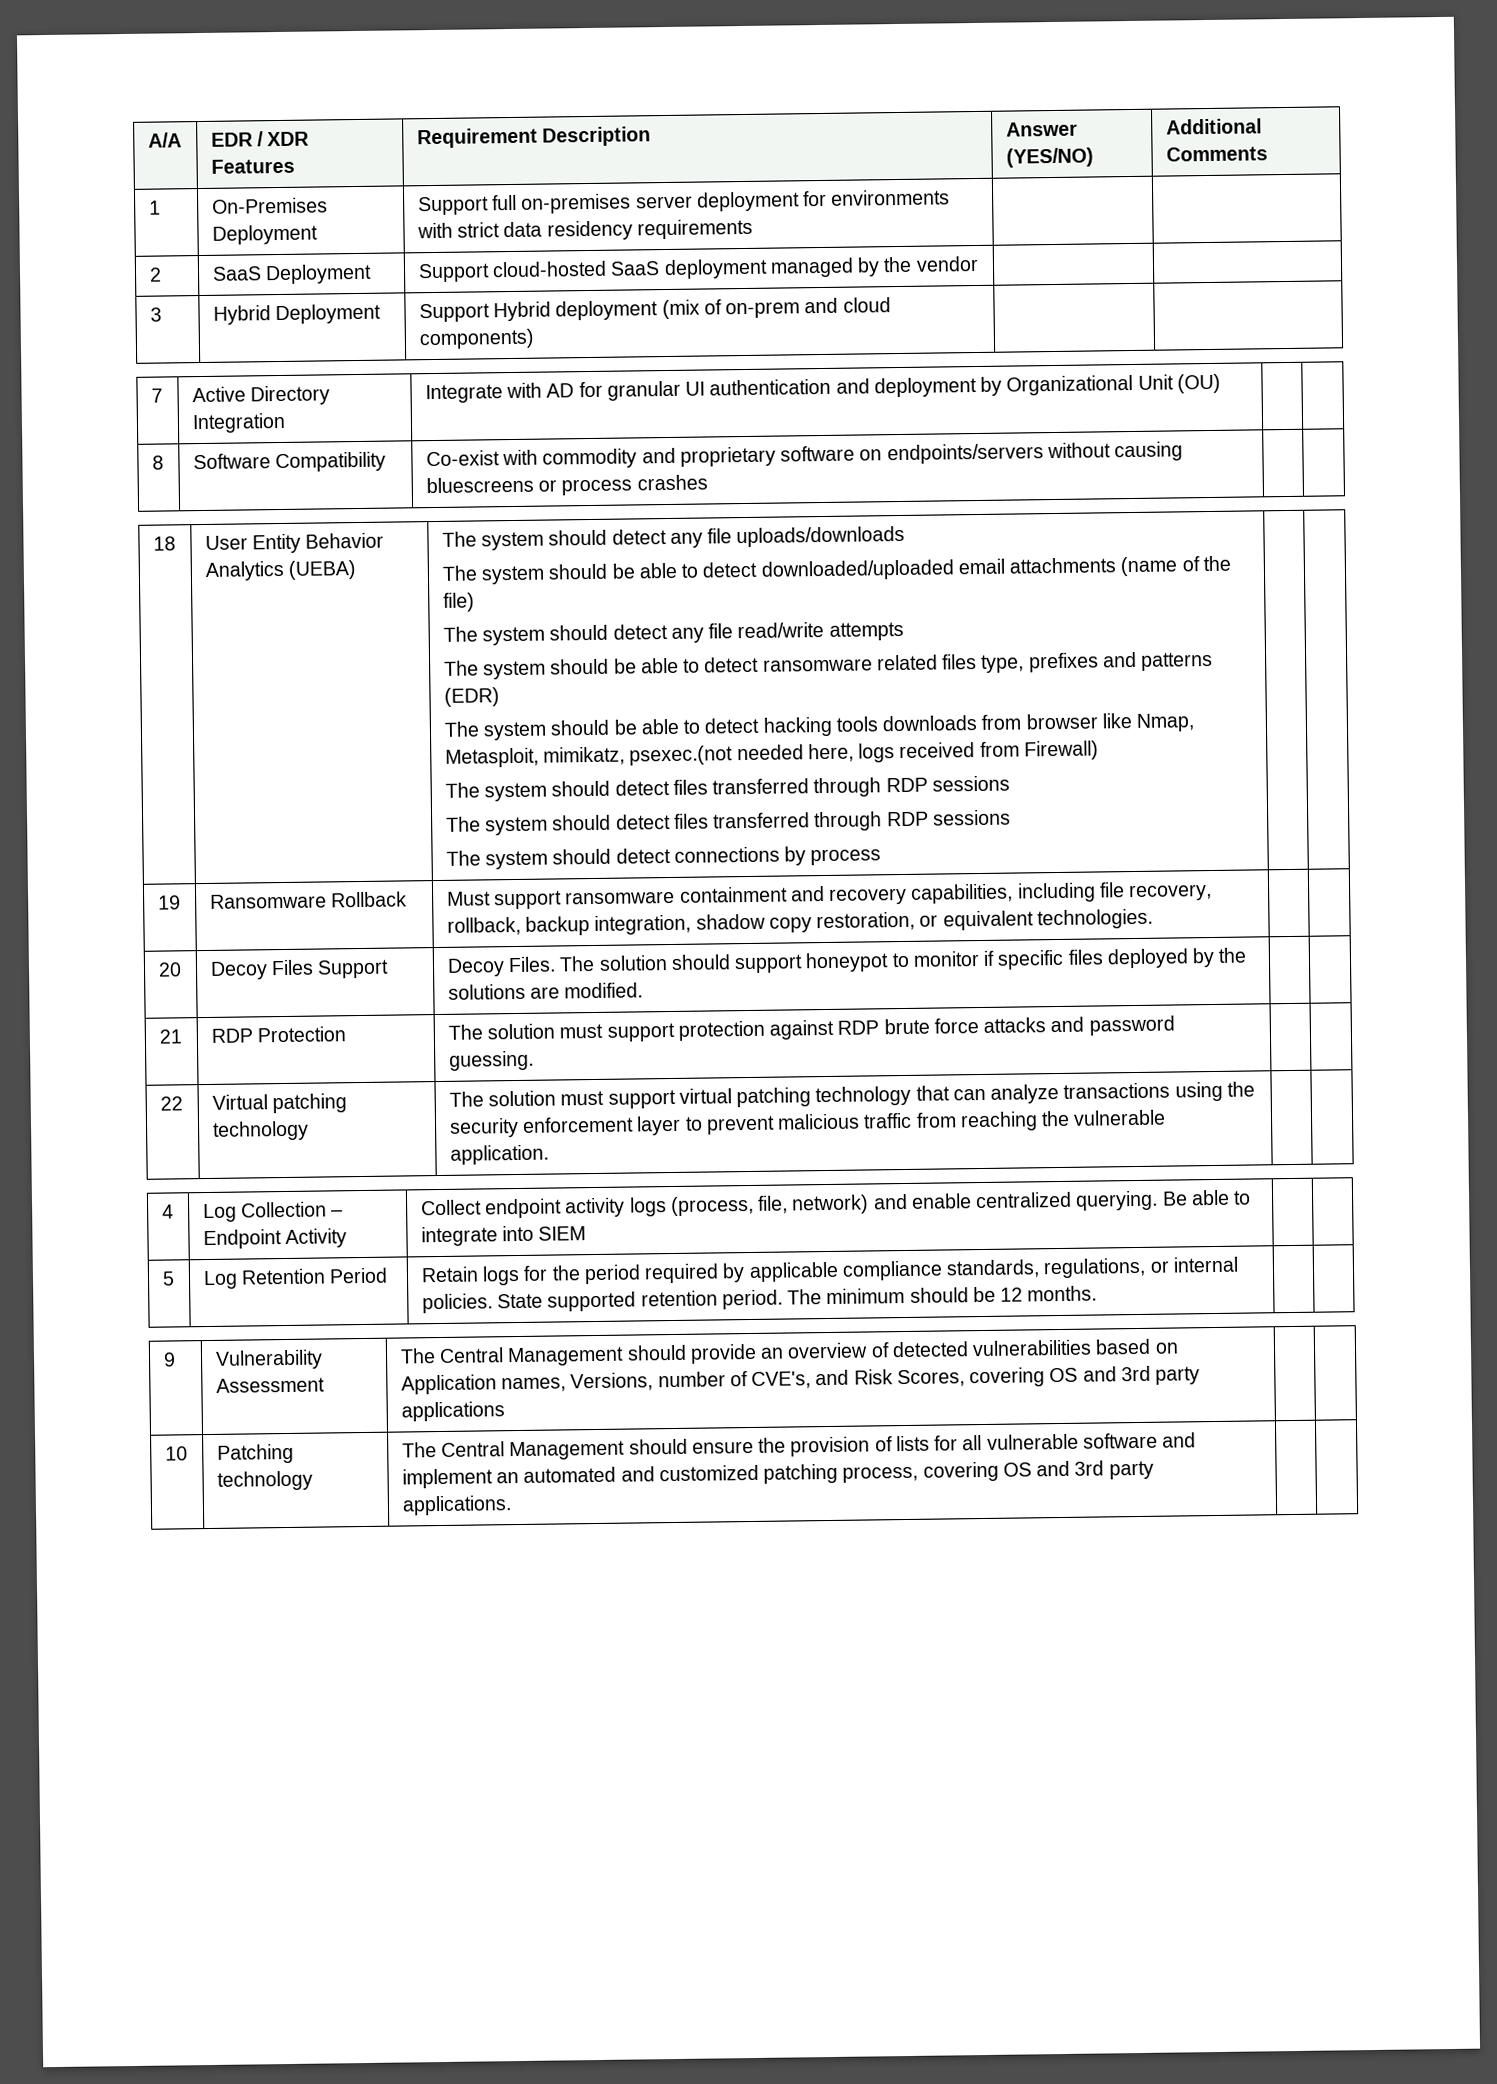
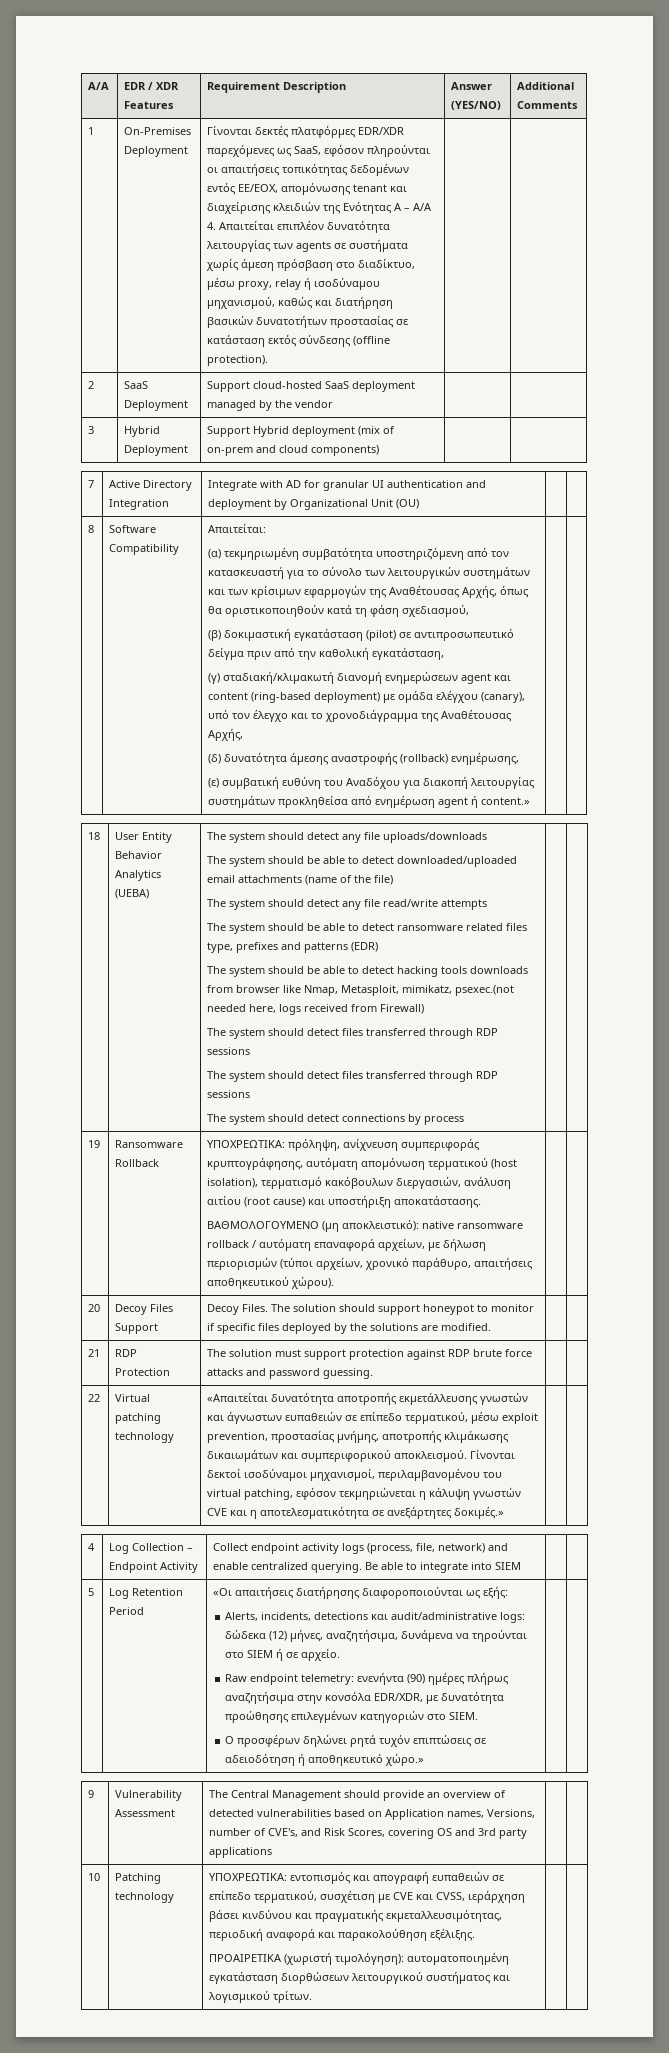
[417,189,951,216] [416,218,753,241] Support full on-premises server deployment for environments with strict data residency requirements -> [207,125,405,138] [207,144,431,157] [207,163,410,176] [207,182,408,195] [207,201,433,214] [207,220,391,233] [206,239,409,252] [206,258,416,271] [207,277,381,290] [207,296,394,309] [207,315,409,328] [207,334,391,347] [207,355,269,366] Γίνονται δεκτές πλατφόρμες EDR/XDR παρεχόμενες ως SaaS, εφόσον πληρούνται οι απαιτήσεις τοπικότητας δεδομένων εντός ΕΕ/ΕΟΧ, απομόνωσης tenant και διαχείρισης κλειδιών της Ενότητας Α – Α/Α 4. Απαιτείται επιπλέον δυνατότητα λειτουργίας των agents σε συστήματα χωρίς άμεση πρόσβαση στο διαδίκτυο, μέσω proxy, relay ή ισοδύναμου μηχανισμού, καθώς και διατήρηση βασικών δυνατοτήτων προστασίας σε κατάσταση εκτός σύνδεσης (offline protection).
[425,441,1184,469] [425,474,708,496] Co-exist with commodity and proprietary software on endpoints/servers without causing bluescreens or process crashes -> [208,523,267,533] [208,547,510,560] [208,566,531,579] [208,585,530,598] [208,604,470,617] [208,628,515,641] [208,647,445,660] [208,671,512,684] [208,690,526,703] [208,709,513,722] [208,728,244,741] [208,752,520,765] [208,776,536,789] [208,795,531,808] Απαιτείται: // (α) τεκμηριωμένη συμβατότητα υποστηριζόμενη από τον κατασκευαστή για το σύνολο των λειτουργικών συστημάτων και των κρίσιμων εφαρμογών της Αναθέτουσας Αρχής, όπως θα οριστικοποιηθούν κατά τη φάση σχεδιασμού, // (β) δοκιμαστική εγκατάσταση (pilot) σε αντιπροσωπευτικό δείγμα πριν από την καθολική εγκατάσταση, // (γ) σταδιακή/κλιμακωτή διανομή ενημερώσεων agent και content (ring-based deployment) με ομάδα ελέγχου (canary), υπό τον έλεγχο και το χρονοδιάγραμμα της Αναθέτουσας Αρχής, // (δ) δυνατότητα άμεσης αναστροφής (rollback) ενημέρωσης, // (ε) συμβατική ευθύνη του Αναδόχου για διακοπή λειτουργίας συστημάτων προκληθείσα από ενημέρωση agent ή content.»
[446,882,1213,910] [446,908,1153,936] Must support ransomware containment and recovery capabilities, including file recovery, rollback, backup integration, shadow copy restoration, or equivalent technologies. -> [207,1138,481,1151] [207,1157,518,1170] [207,1176,512,1189] [207,1195,482,1208] [207,1219,524,1232] [207,1238,487,1251] [207,1257,534,1270] [207,1276,335,1289] ΥΠΟΧΡΕΩΤΙΚΑ: πρόληψη, ανίχνευση συμπεριφοράς κρυπτογράφησης, αυτόματη απομόνωση τερματικού (host isolation), τερματισμό κακόβουλων διεργασιών, ανάλυση αιτίου (root cause) και υποστήριξη αποκατάστασης. // ΒΑΘΜΟΛΟΓΟΥΜΕΝΟ (μη αποκλειστικό): native ransomware rollback / αυτόματη επαναφορά αρχείων, με δήλωση περιορισμών (τύποι αρχείων, χρονικό παράθυρο, απαιτήσεις αποθηκευτικού χώρου).
[448,1081,1255,1109] [448,1109,1167,1138] [449,1144,549,1165] The solution must support virtual patching technology that can analyze transactions using the security enforcement layer to prevent malicious traffic from reaching the vulnerable application. -> [207,1392,529,1405] [207,1411,539,1424] [207,1430,510,1443] [207,1449,516,1462] [207,1468,503,1481] [207,1487,522,1500] [207,1506,505,1519] «Απαιτείται δυνατότητα αποτροπής εκμετάλλευσης γνωστών και άγνωστων ευπαθειών σε επίπεδο τερματικού, μέσω exploit prevention, προστασίας μνήμης, αποτροπής κλιμάκωσης δικαιωμάτων και συμπεριφορικού αποκλεισμού. Γίνονται δεκτοί ισοδύναμοι μηχανισμοί, περιλαμβανομένου του virtual patching, εφόσον τεκμηριώνεται η κάλυψη γνωστών CVE και η αποτελεσματικότητα σε ανεξάρτητες δοκιμές.»
[420,1256,1239,1286] [421,1285,1098,1314] Retain logs for the period required by applicable compliance standards, regulations, or internal policies. State supported retention period. The minimum should be 12 months. -> [213,1586,509,1599] [225,1612,526,1623] [225,1629,528,1642] [225,1648,341,1661] [225,1672,510,1685] [225,1691,505,1704] [225,1710,479,1723] [225,1734,487,1747] [225,1753,425,1766] «Οι απαιτήσεις διατήρησης διαφοροποιούνται ως εξής: // Alerts, incidents, detections και audit/administrative logs: δώδεκα (12) μήνες, αναζητήσιμα, δυνάμενα να τηρούνται στο SIEM ή σε αρχείο. // Raw endpoint telemetry: ενενήντα (90) ημέρες πλήρως αναζητήσιμα στην κονσόλα EDR/XDR, με δυνατότητα προώθησης επιλεγμένων κατηγοριών στο SIEM. // Ο προσφέρων δηλώνει ρητά τυχόν επιπτώσεις σε αδειοδότηση ή αποθηκευτικό χώρο.»
[401,1432,1197,1461] [401,1460,1154,1489] [401,1495,512,1516] The Central Management should ensure the provision of lists for all vulnerable software and implement an automated and customized patching process, covering OS and 3rd party applications. -> [209,1871,505,1884] [209,1890,526,1903] [209,1909,503,1922] [209,1928,476,1941] [209,1952,510,1965] [209,1971,511,1984] [208,1990,313,2003] ΥΠΟΧΡΕΩΤΙΚΑ: εντοπισμός και απογραφή ευπαθειών σε επίπεδο τερματικού, συσχέτιση με CVE και CVSS, ιεράρχηση βάσει κινδύνου και πραγματικής εκμεταλλευσιμότητας, περιοδική αναφορά και παρακολούθηση εξέλιξης. // ΠΡΟΑΙΡΕΤΙΚΑ (χωριστή τιμολόγηση): αυτοματοποιημένη εγκατάσταση διορθώσεων λειτουργικού συστήματος και λογισμικού τρίτων.

